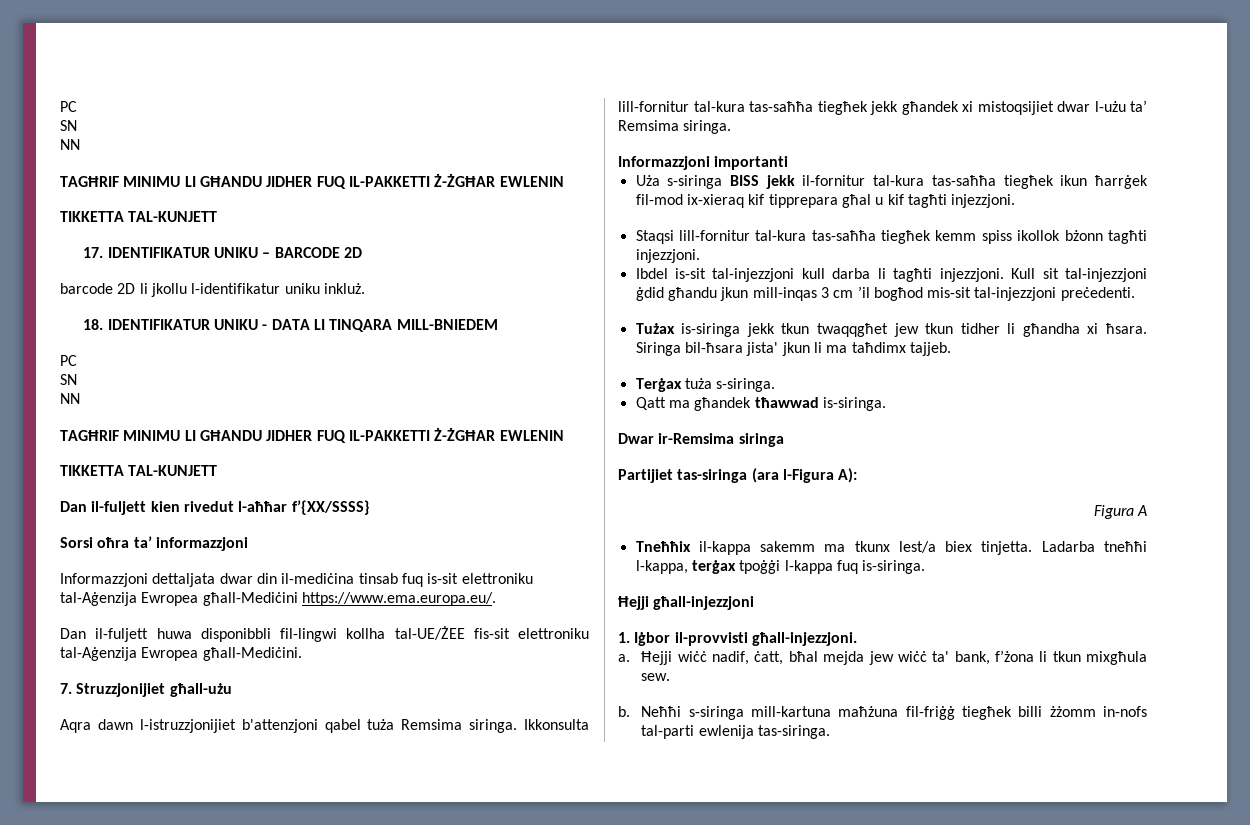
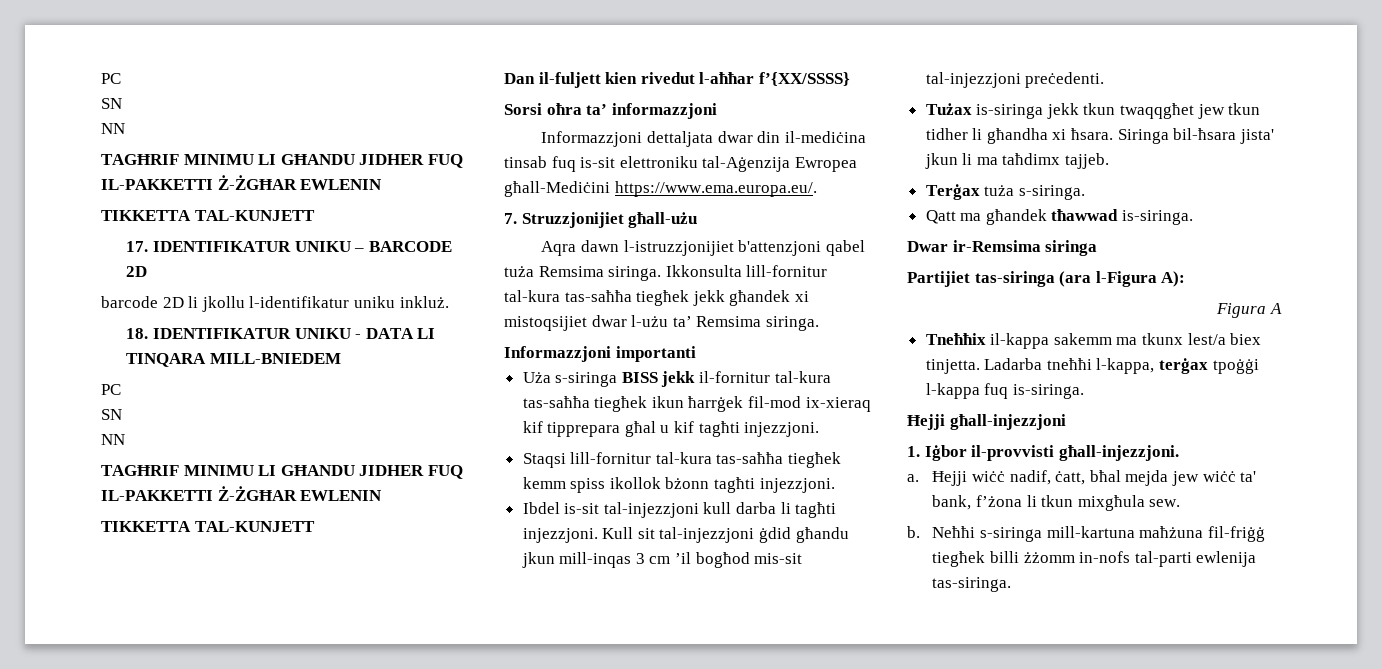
[60,626,589,642] [60,647,302,661] // Dan il-fuljett huwa disponibbli fil-lingwi kollha tal-UE/ŻEE fis-sit elettroniku tal-Aġenzija Ewropea għall-Mediċini. -> (817, 189) none

